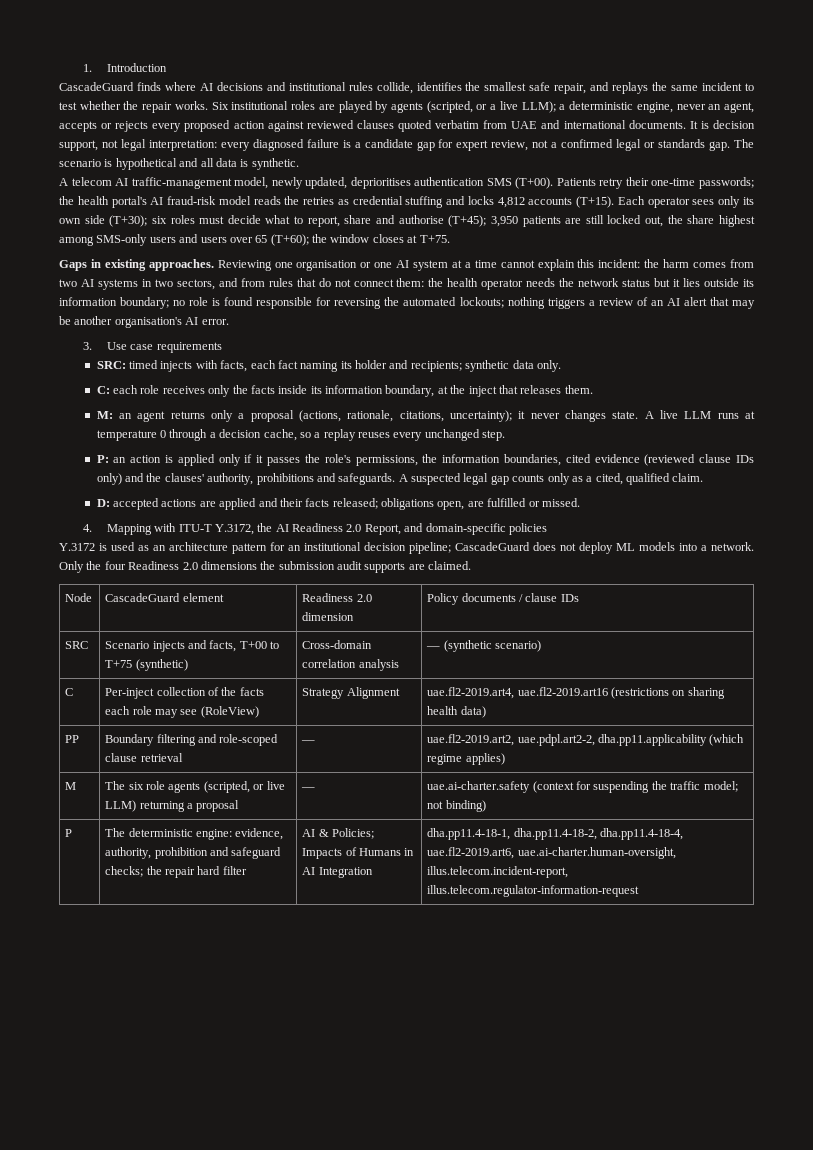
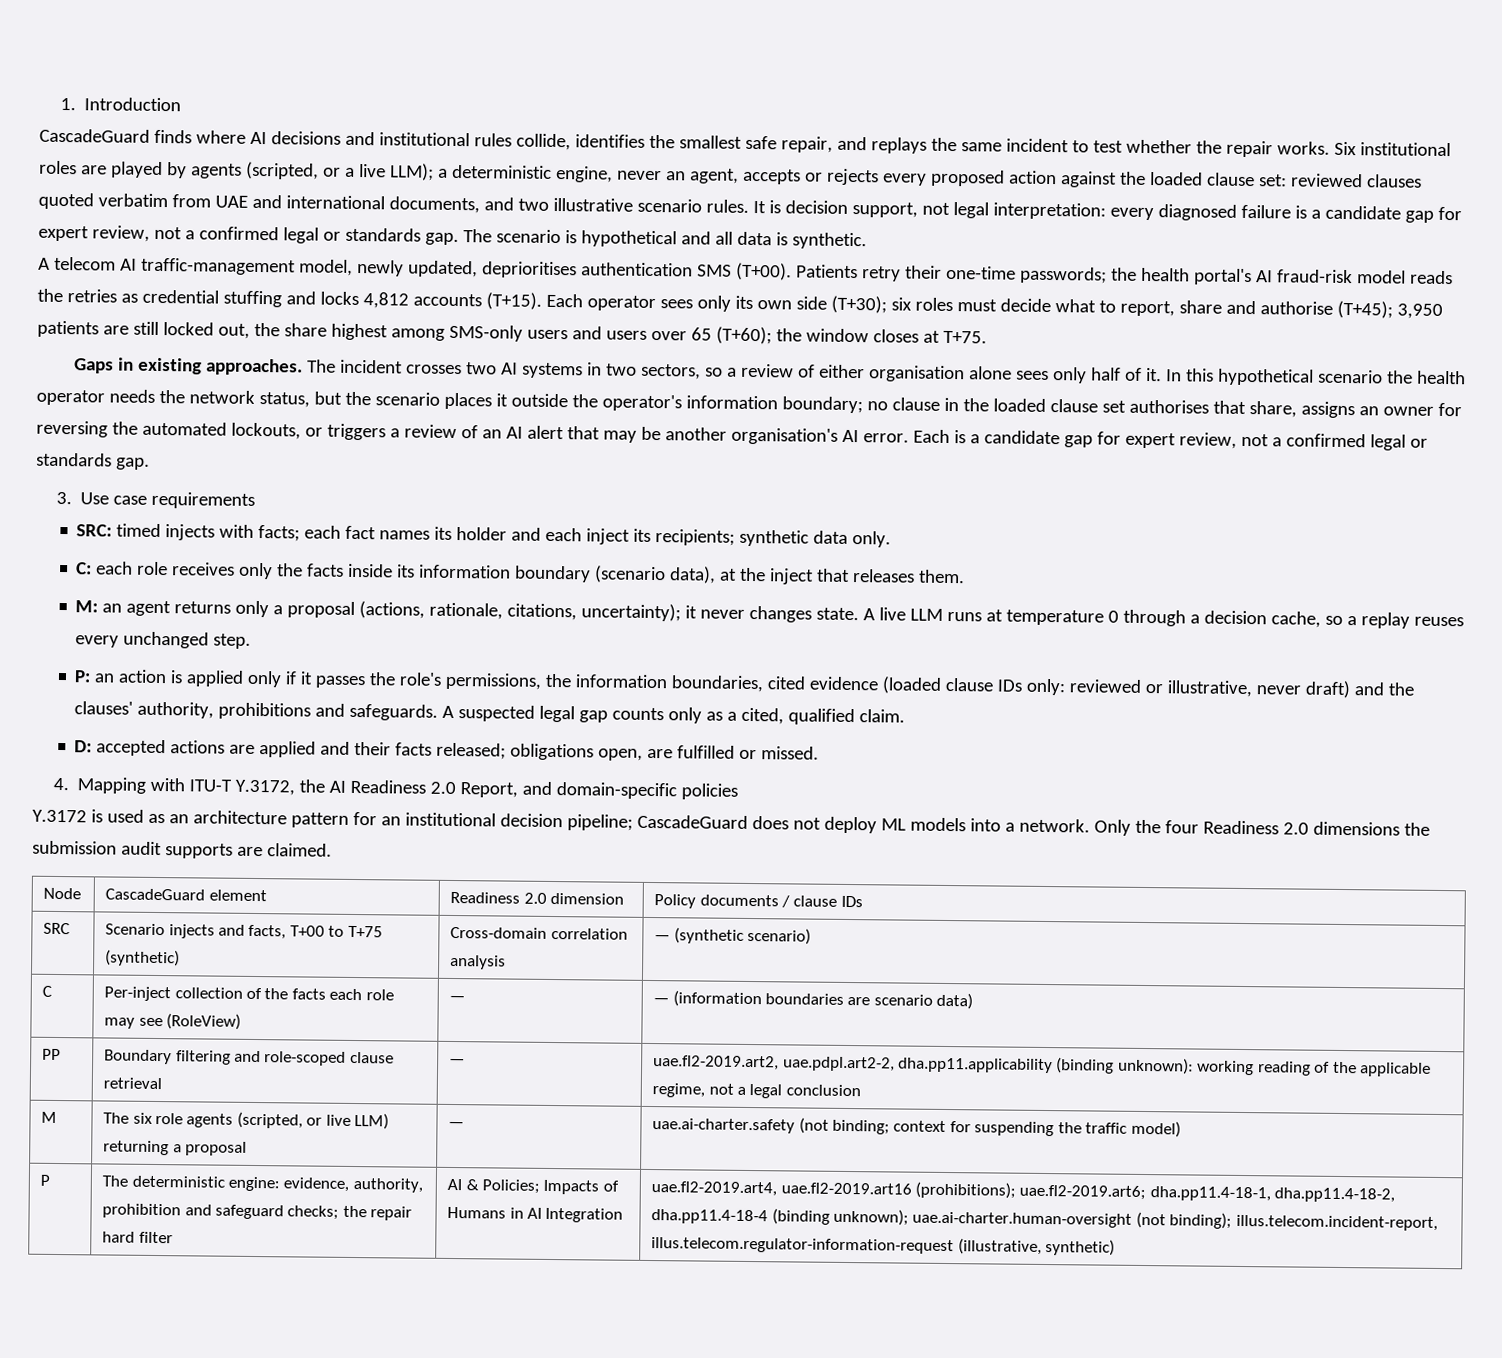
(304, 126) none -> [1119,171,1287,187] the loaded clause set:
[628,120,686,129] documents. -> [388,196,749,214] documents, and two illustrative scenario rules.
[217,259,755,271] Reviewing one organisation or one AI system at a time cannot explain this incident: the harm comes from -> [306,359,462,375] The incident crosses
[218,278,425,287] and from rules that do not connect them: -> [704,363,1383,386] so a review of either organisation alone sees only half of it. In this hypothetical scenario
[622,278,755,287] [59,297,313,309] status but it lies outside its information boundary; no role is found responsible -> [258,391,1434,419] status, but the scenario places it outside the operator's information boundary; no clause in the loaded clause set authorises that share, assigns an owner
[459,297,545,309] lockouts; nothing -> [230,422,323,440] lockouts, or
(229, 322) none -> [912,429,1428,451] [36,452,150,470] Each is a candidate gap for expert review, not a confirmed legal or standards gap.
[220,360,248,372] facts, -> [258,525,301,542] facts;
[300,361,339,372] naming -> [379,530,431,540] names
(409, 364) none -> [545,527,652,545] each inject its
[385,385,435,397] boundary, -> [514,565,717,584] boundary (scenario data),
[644,454,754,466] [96,473,122,485] (reviewed clause IDs only) -> [882,676,1352,699] (loaded clause IDs only: reviewed or illustrative, never draft)
[302,687,400,699] [427,687,725,699] [427,706,459,715] Strategy Alignment | uae.fl2-2019.art4, uae.fl2-2019.art16 (restrictions on sharing health -> [449,995,466,1002] [653,990,933,1008] — | — (information boundaries are scenario
[709,734,745,746] [427,753,505,765] (which regime applies) -> [1056,1057,1432,1077] [652,1083,861,1099] (binding unknown): working reading of the applicable regime, not a legal conclusion
[532,781,574,793] (context -> [798,1117,947,1135] (not binding; context
[703,781,738,792] [427,800,486,812] model; not binding) -> [1130,1120,1181,1138] model)
[427,828,684,840] [427,847,676,859] [427,866,569,878] [427,885,640,897] dha.pp11.4-18-1, dha.pp11.4-18-2, dha.pp11.4-18-4, uae.fl2-2019.art6, uae.ai-charter.human-oversight, illus.telecom.incident-report, illus.telecom.regulator-information-request -> [651,1181,1396,1203] [651,1208,1438,1231] [651,1237,1115,1256] uae.fl2-2019.art4, uae.fl2-2019.art16 (prohibitions); uae.fl2-2019.art6; dha.pp11.4-18-1, dha.pp11.4-18-2, dha.pp11.4-18-4 (binding unknown); uae.ai-charter.human-oversight (not binding); illus.telecom.incident-report, illus.telecom.regulator-information-request (illustrative, synthetic)

